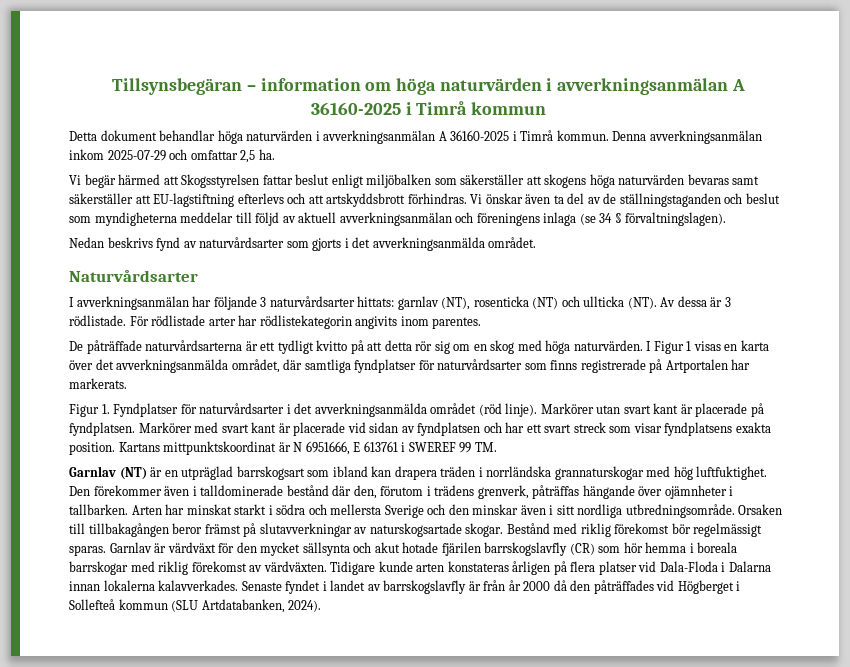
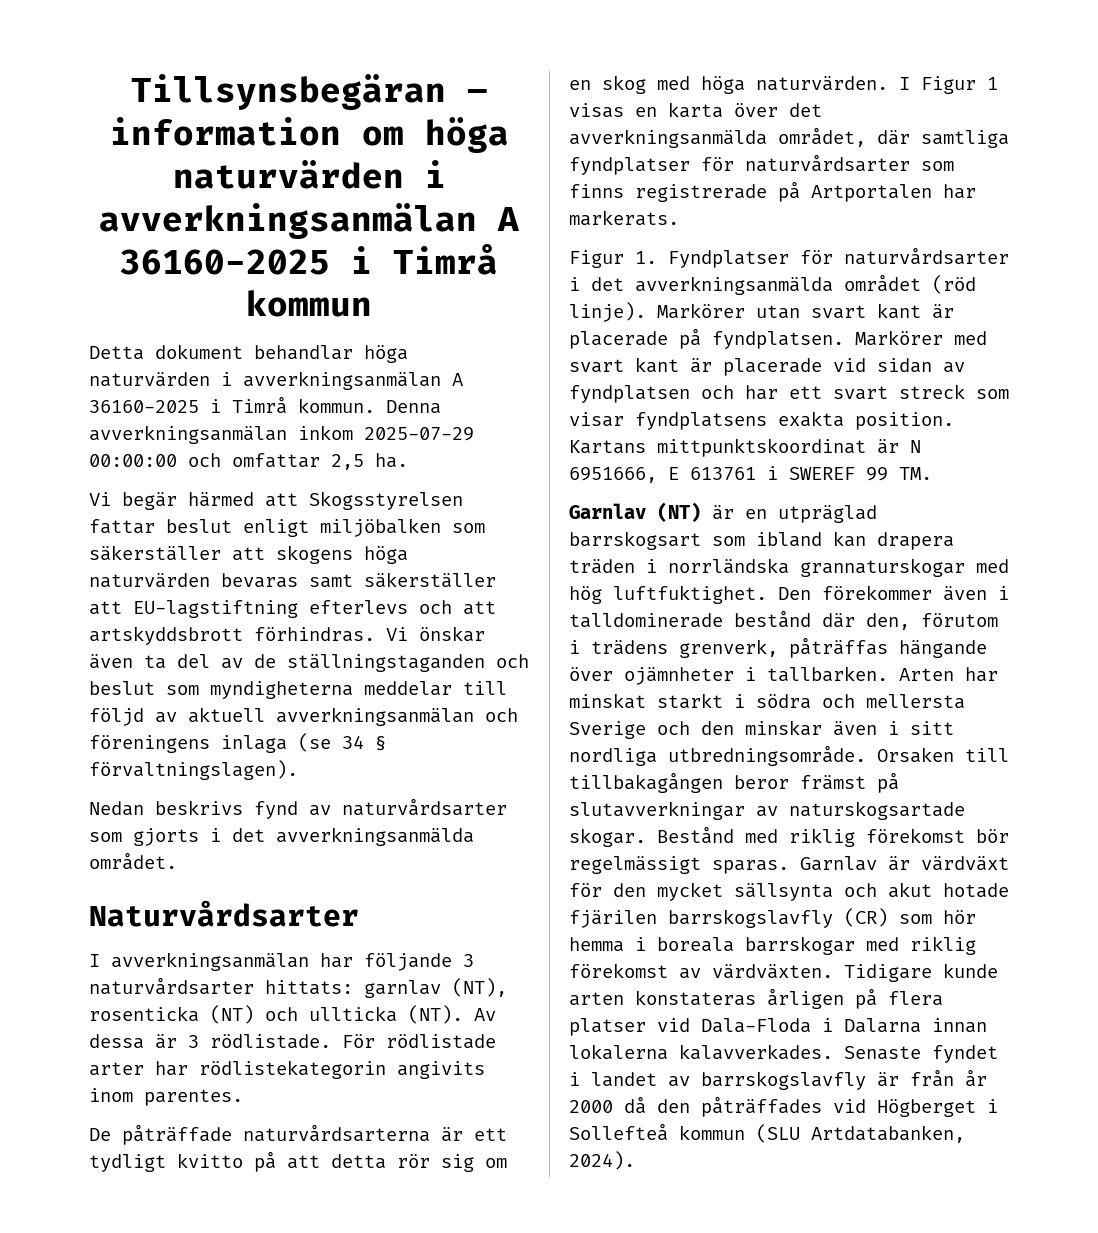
(166, 155) none -> [89,454,177,467] 00:00:00

